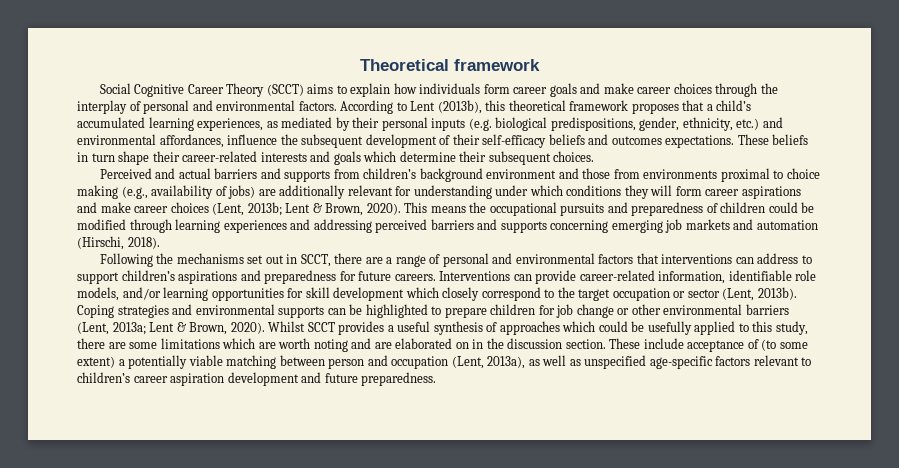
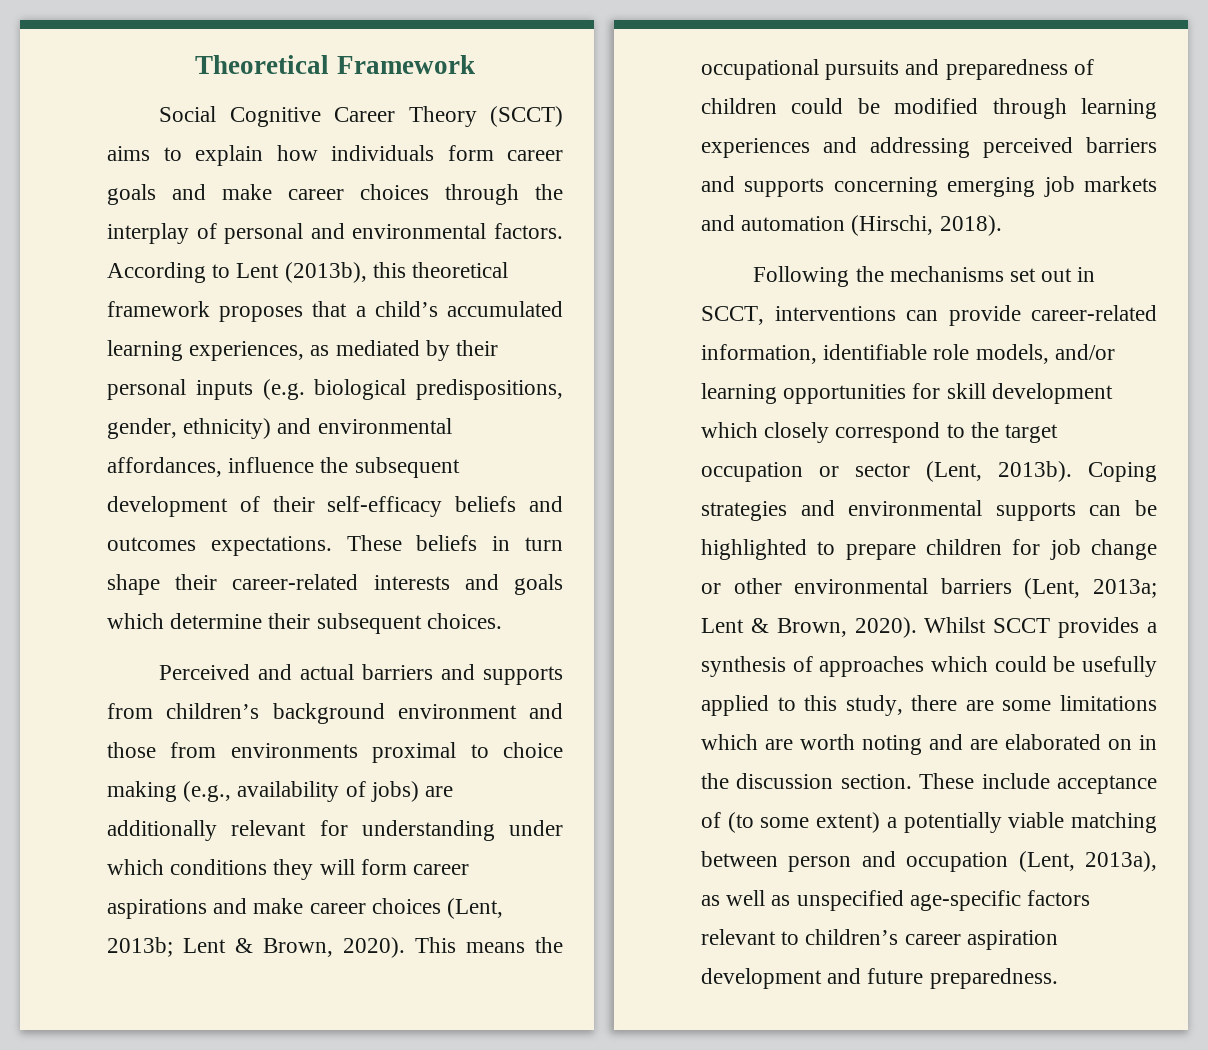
[454,59,540,71] framework -> [336,55,475,74] Framework
[682,117,760,131] ethnicity, etc.) -> [183,418,272,439] ethnicity)
[334,253,812,267] [77,270,511,284] there are a range of personal and environmental factors that interventions can address to support children’s aspirations and preparedness for future careers. Interventions -> [774,306,896,321] interventions
[397,321,431,332] useful -> (1157, 627) none

